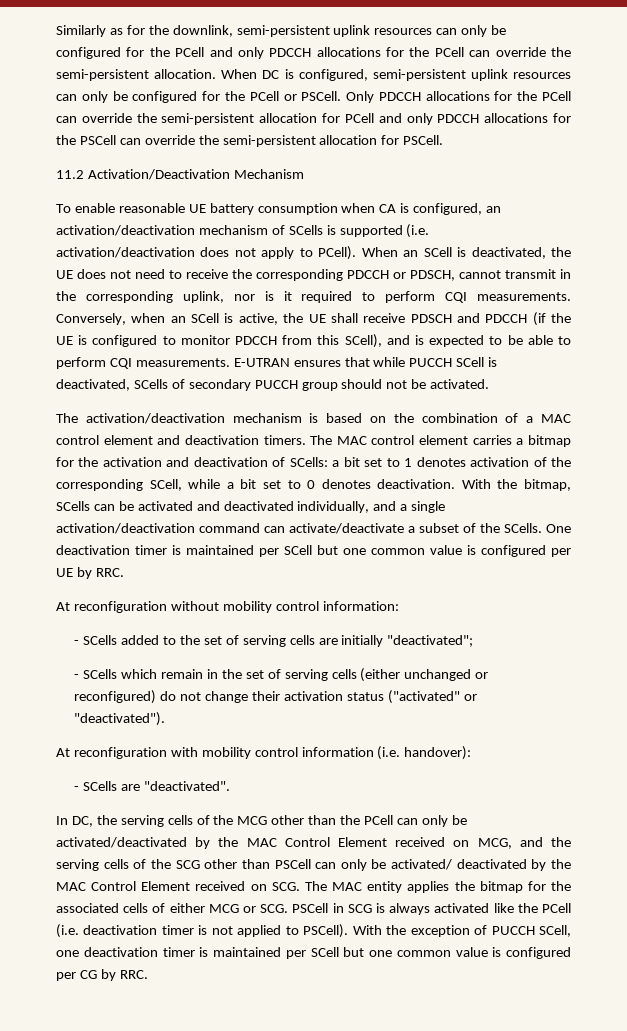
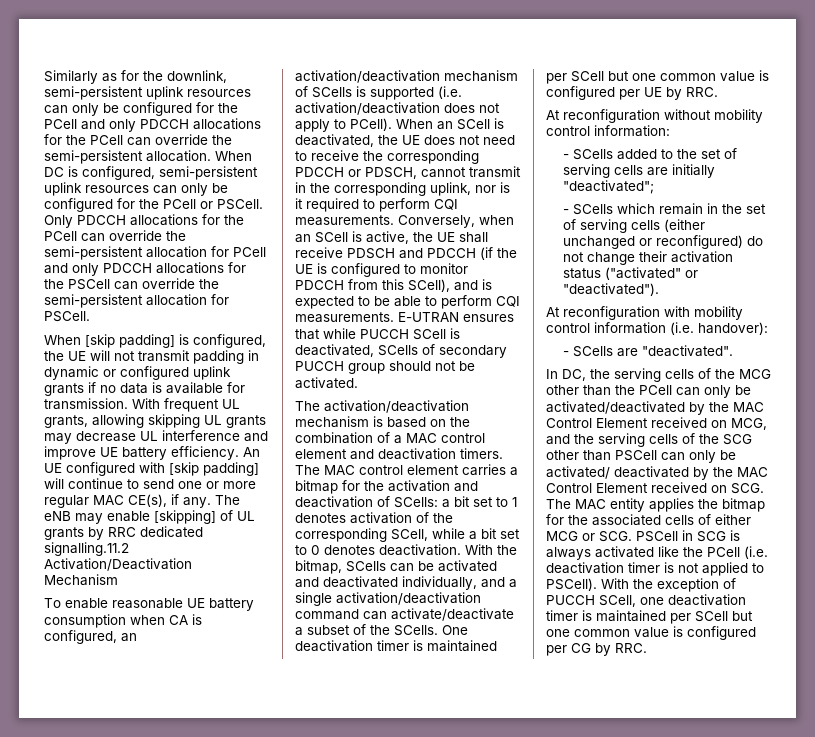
[56,170,84,179] 11.2 -> [44,334,266,348] [44,350,259,364] [44,366,231,380] [44,382,245,396] [44,398,240,412] [44,414,266,428] [44,430,268,444] [44,446,260,460] [44,462,259,476] [44,478,256,489] [44,494,240,508] [44,510,255,524] [44,526,203,540] [44,542,129,556] When [skip padding] is configured, the UE will not transmit padding in dynamic or configured uplink grants if no data is available for transmission. With frequent UL grants, allowing skipping UL grants may decrease UL interference and improve UE battery efficiency. An UE configured with [skip padding] will continue to send one or more regular MAC CE(s), if any. The eNB may enable [skipping] of UL grants by RRC dedicated signalling.11.2

